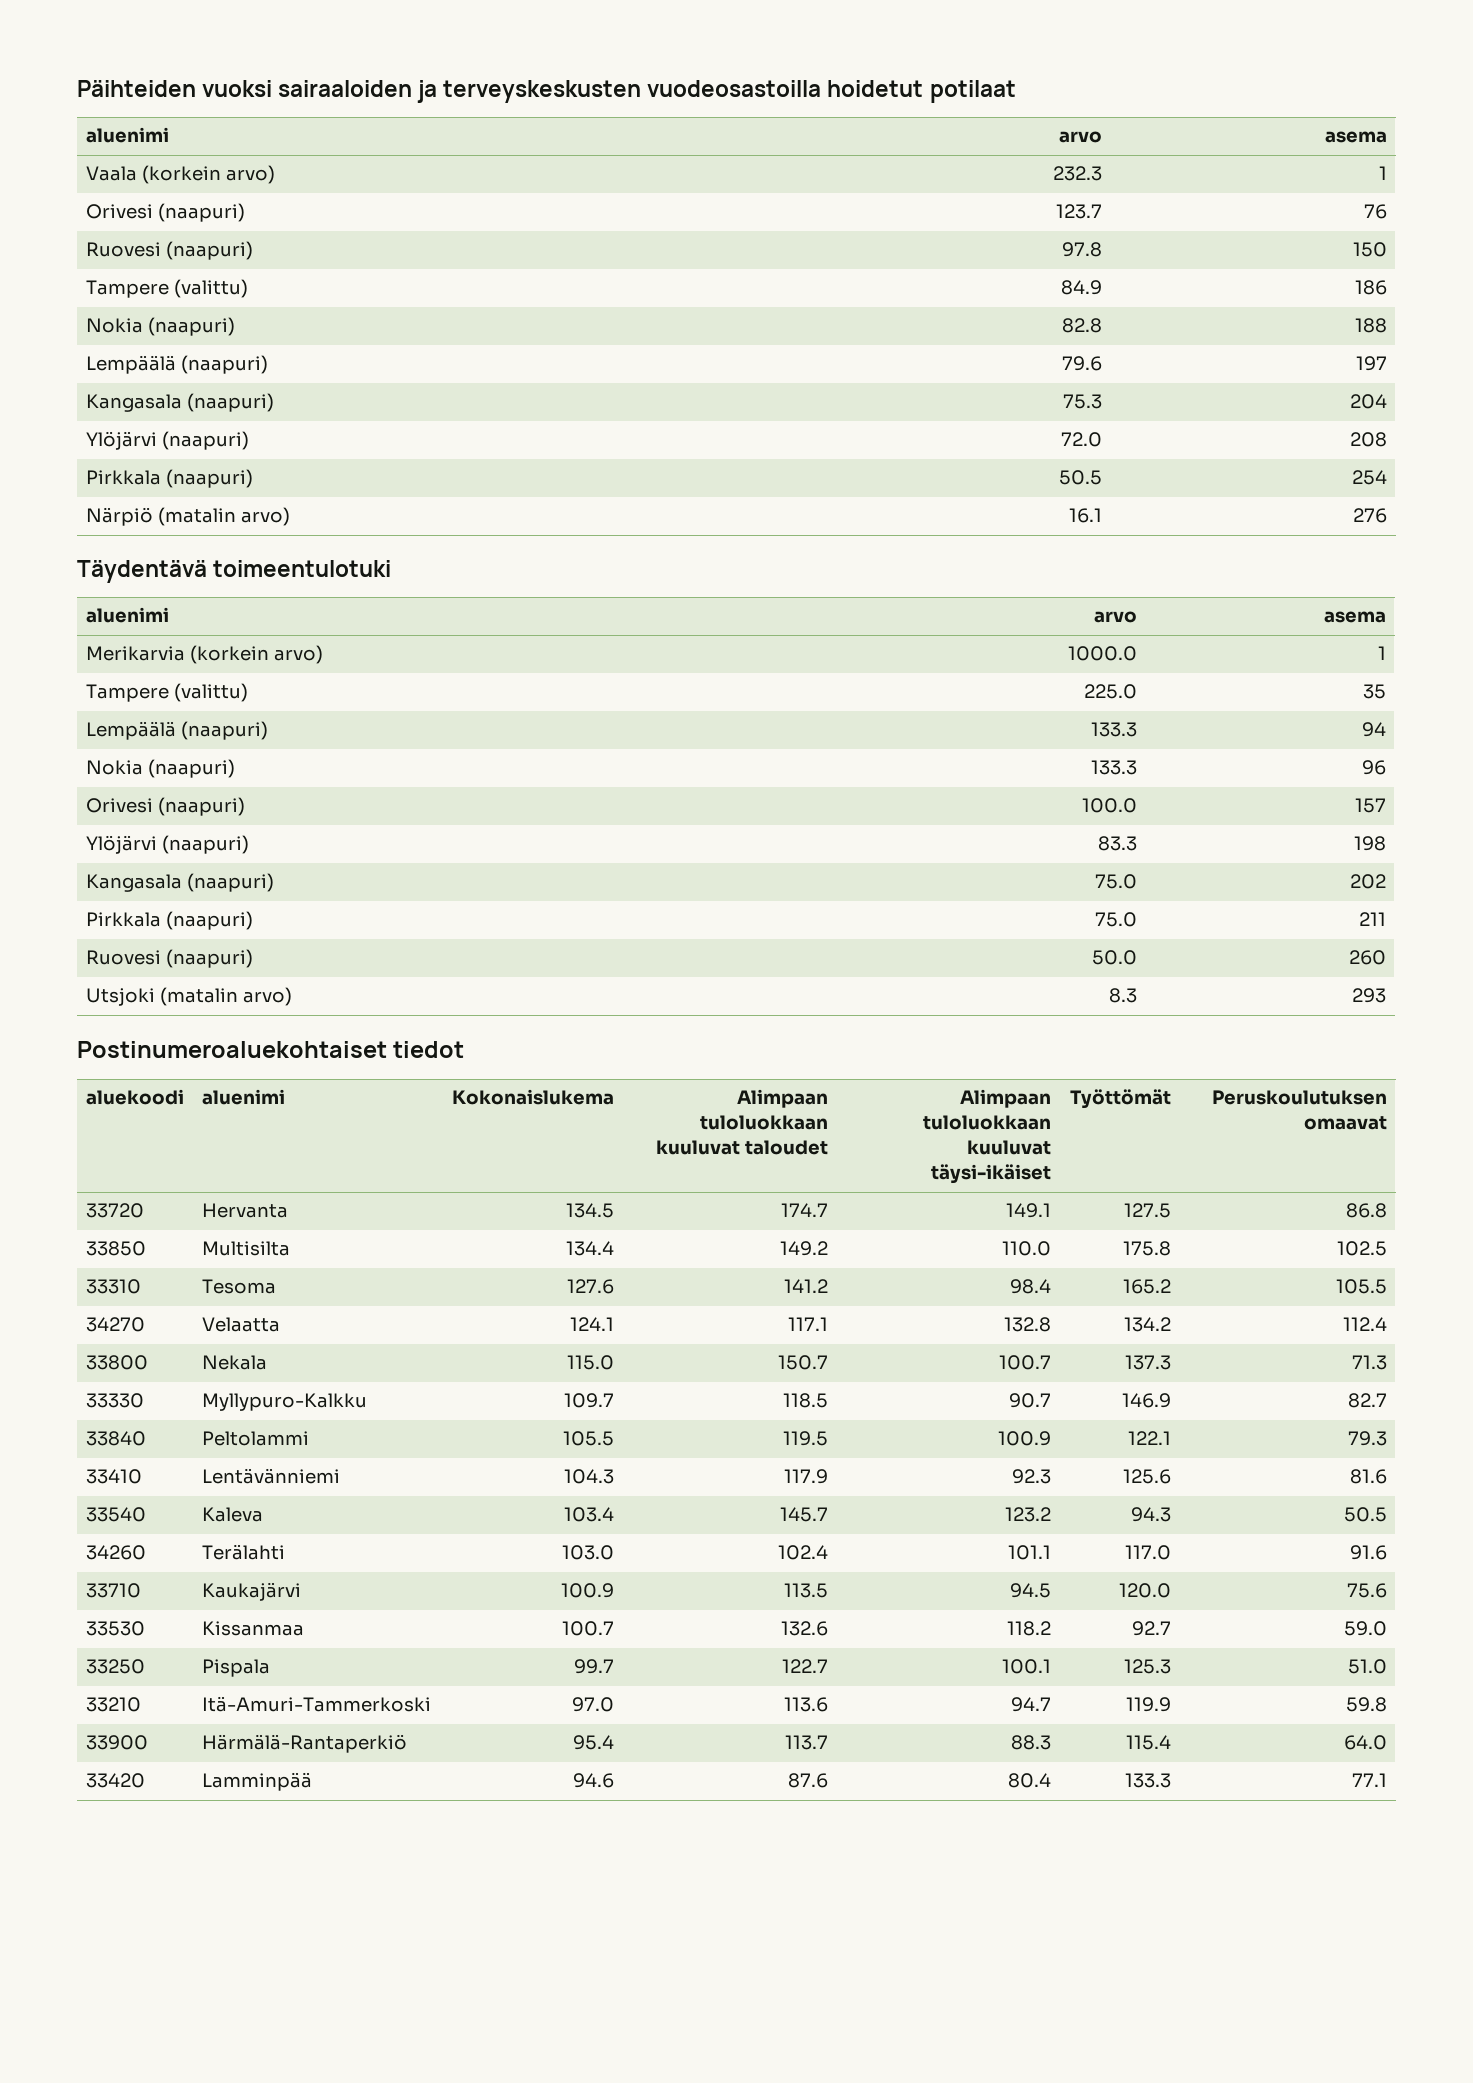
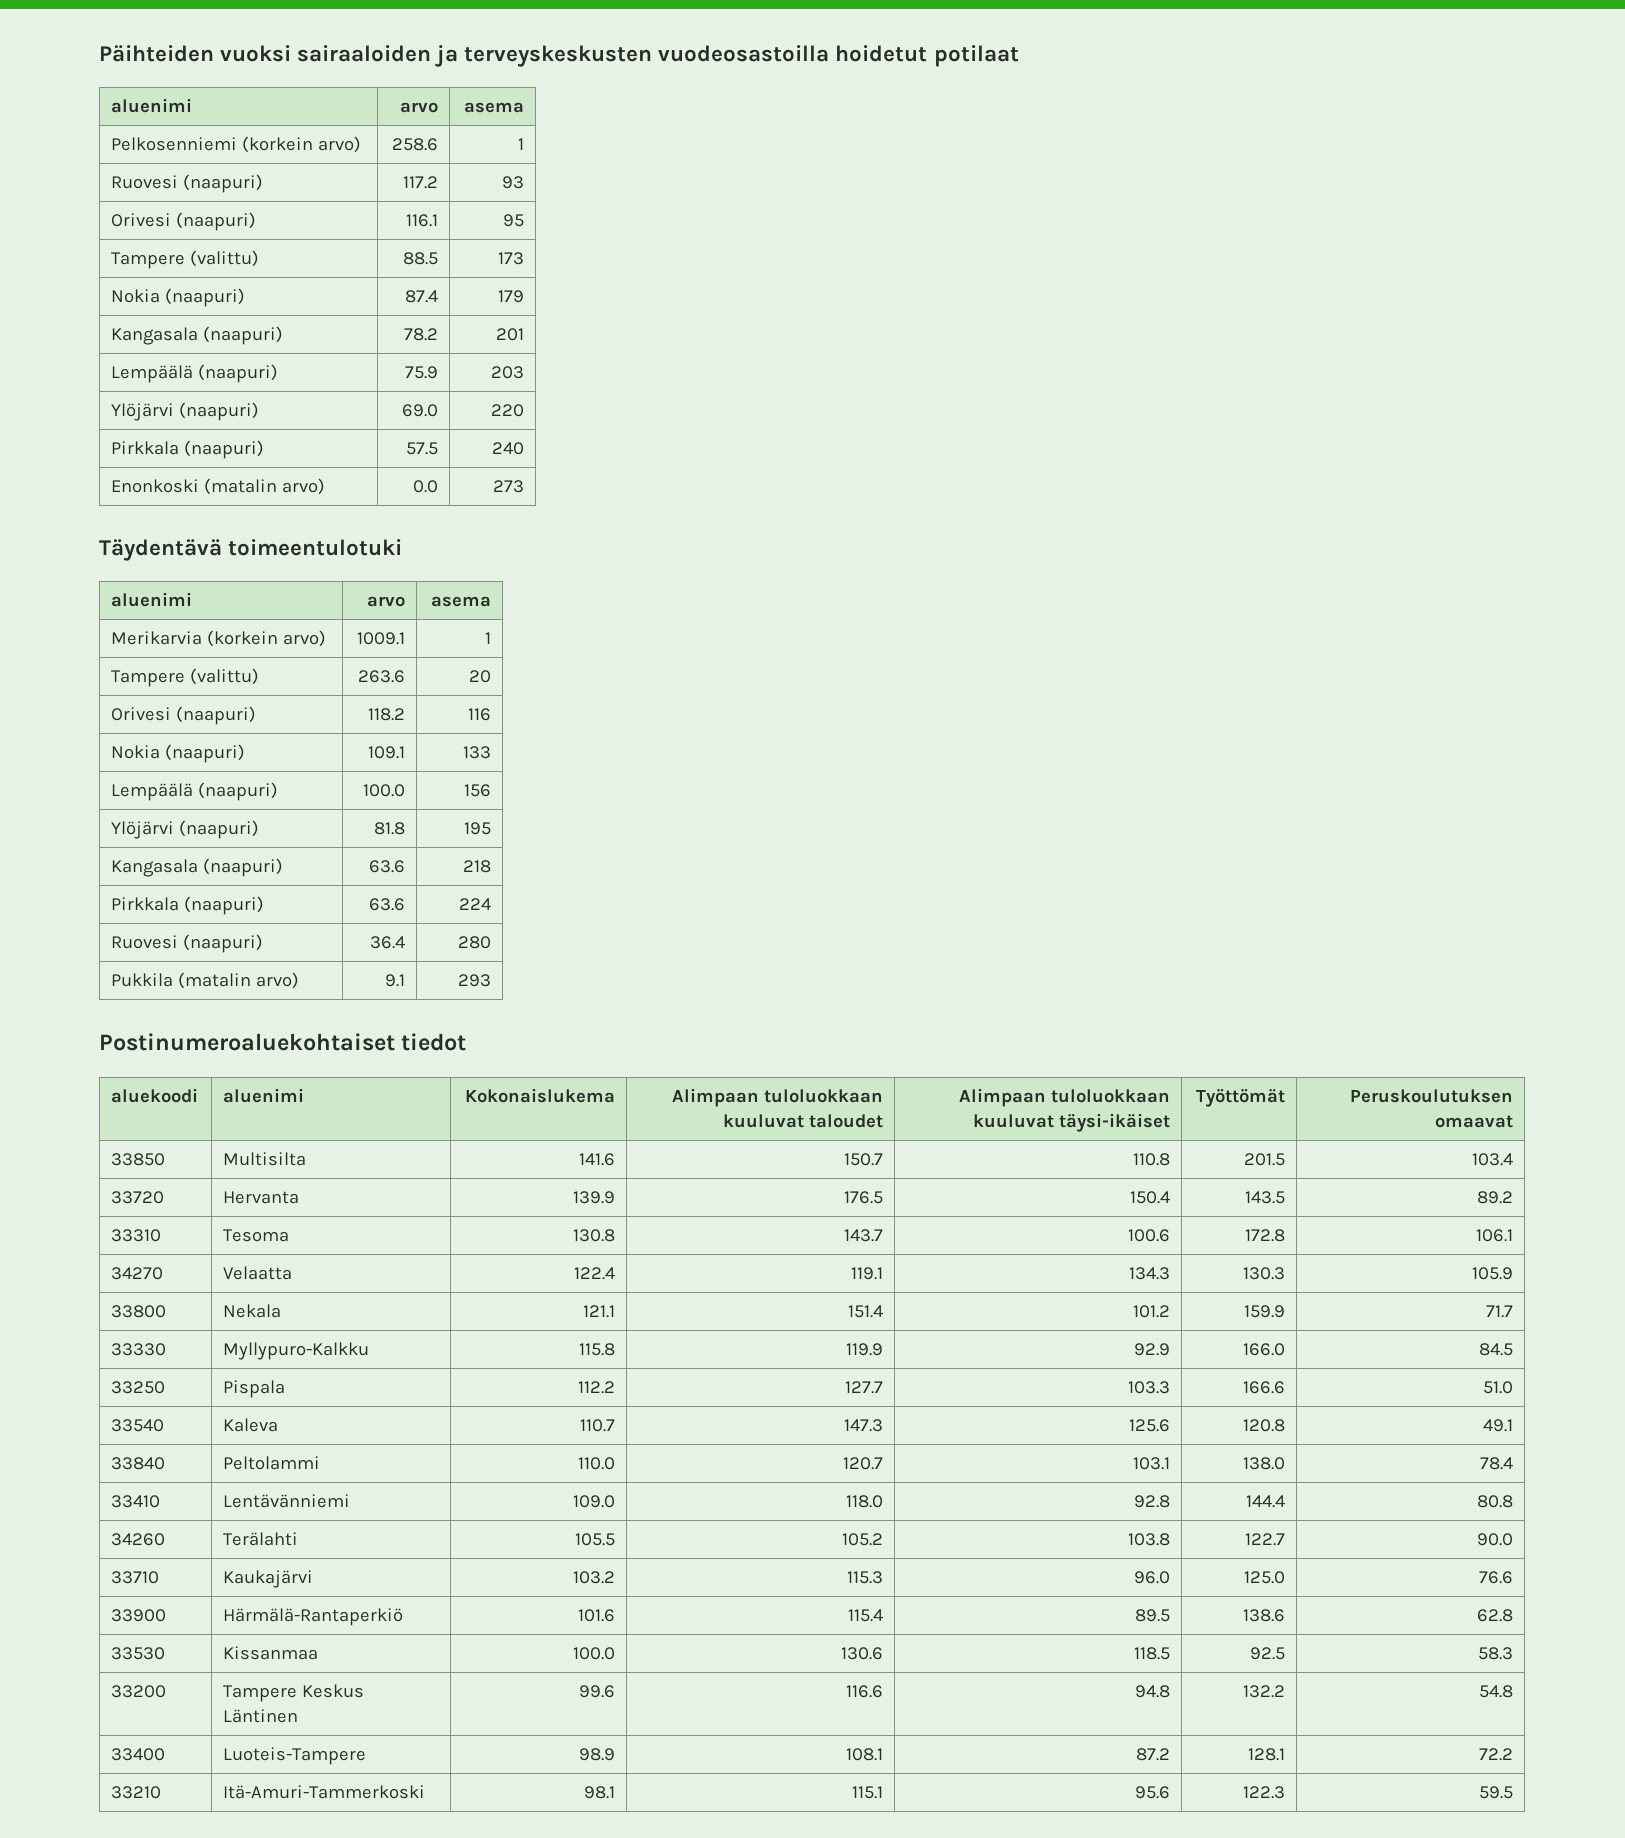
[85,165,275,184] [1053,166,1103,181] [1379,166,1388,180] [85,203,245,222] [1056,204,1103,219] [1364,204,1388,219] [85,241,253,260] [1062,242,1103,257] [1353,242,1388,257] [85,279,248,298] [1061,280,1103,295] [1355,280,1388,295] [85,317,235,336] [1062,318,1103,333] [1355,318,1388,333] [85,355,268,374] [1062,356,1103,371] [1356,356,1388,371] [85,393,274,412] [1063,394,1103,409] [1350,394,1388,409] [85,431,249,450] [1061,432,1103,447] [1350,432,1388,447] [85,469,253,488] [1059,470,1103,485] [1352,470,1388,485] [85,507,290,526] [1069,508,1103,523] [1353,508,1388,523] Vaala (korkein arvo) | 232.3 | 1 // Orivesi (naapuri) | 123.7 | 76 // Ruovesi (naapuri) | 97.8 | 150 // Tampere (valittu) | 84.9 | 186 // Nokia (naapuri) | 82.8 | 188 // Lempäälä (naapuri) | 79.6 | 197 // Kangasala (naapuri) | 75.3 | 204 // Ylöjärvi (naapuri) | 72.0 | 208 // Pirkkala (naapuri) | 50.5 | 254 // Närpiö (matalin arvo) | 16.1 | 276 -> [111,136,362,153] [391,138,438,151] [517,138,524,150] [111,174,264,193] [402,176,438,189] [501,176,524,189] [111,212,257,231] [405,214,438,227] [502,214,524,227] [111,250,260,269] [402,252,438,265] [497,252,524,265] [111,288,246,307] [404,290,438,303] [497,290,524,303] [111,326,284,345] [403,328,438,341] [495,328,524,341] [111,364,279,383] [404,366,438,379] [490,366,524,379] [111,402,260,421] [401,404,438,417] [490,404,524,417] [111,440,265,459] [405,442,438,455] [491,442,524,455] [111,478,326,495] [412,480,438,493] [492,480,524,493] Pelkosenniemi (korkein arvo) | 258.6 | 1 // Ruovesi (naapuri) | 117.2 | 93 // Orivesi (naapuri) | 116.1 | 95 // Tampere (valittu) | 88.5 | 173 // Nokia (naapuri) | 87.4 | 179 // Kangasala (naapuri) | 78.2 | 201 // Lempäälä (naapuri) | 75.9 | 203 // Ylöjärvi (naapuri) | 69.0 | 220 // Pirkkala (naapuri) | 57.5 | 240 // Enonkoski (matalin arvo) | 0.0 | 273
[1068,646,1138,661] 1000.0 -> [356,632,405,645] 1009.1
[1084,684,1138,699] [1363,684,1387,699] [85,721,268,740] [1091,722,1138,737] [1362,722,1387,737] [85,759,235,778] [1091,760,1138,775] [1362,760,1387,775] [85,798,153,813] 225.0 | 35 // Lempäälä (naapuri) | 133.3 | 94 // Nokia (naapuri) | 133.3 | 96 // Orivesi -> [357,670,405,683] [468,670,491,683] [111,706,257,725] [367,708,405,721] [467,708,491,721] [111,744,246,763] [367,746,405,759] [462,746,491,759] [111,783,194,801] 263.6 | 20 // Orivesi (naapuri) | 118.2 | 116 // Nokia (naapuri) | 109.1 | 133 // Lempäälä
[1355,798,1387,813] [85,835,249,854] [1098,836,1138,851] [1354,836,1387,851] [85,873,274,892] [1095,874,1138,889] [1350,874,1387,889] [85,911,253,930] [1095,912,1138,927] [1359,912,1387,926] [85,949,253,968] [1092,950,1138,965] [1349,950,1387,965] [85,987,292,1006] [1109,988,1138,1003] 157 // Ylöjärvi (naapuri) | 83.3 | 198 // Kangasala (naapuri) | 75.0 | 202 // Pirkkala (naapuri) | 75.0 | 211 // Ruovesi (naapuri) | 50.0 | 260 // Utsjoki (matalin arvo) | 8.3 -> [463,784,491,797] [111,820,260,839] [373,822,405,835] [463,822,491,835] [111,858,284,877] [368,860,405,873] [462,860,491,873] [111,896,265,915] [368,898,405,911] [458,898,491,910] [111,934,264,953] [369,936,405,949] [457,936,491,949] [111,972,300,989] [384,974,405,987] 156 // Ylöjärvi (naapuri) | 81.8 | 195 // Kangasala (naapuri) | 63.6 | 218 // Pirkkala (naapuri) | 63.6 | 224 // Ruovesi (naapuri) | 36.4 | 280 // Pukkila (matalin arvo) | 9.1
[85,1203,144,1218] [201,1203,288,1218] [566,1203,615,1218] [781,1203,829,1217] [1006,1203,1052,1218] [1124,1203,1172,1218] [1346,1203,1388,1218] [85,1241,146,1256] [201,1241,290,1256] [566,1241,615,1256] [780,1241,829,1256] [1002,1241,1052,1256] [1123,1241,1172,1256] [1337,1241,1388,1256] [85,1279,141,1294] [201,1279,276,1294] [567,1279,615,1294] [784,1279,829,1293] [1010,1279,1052,1294] [1123,1279,1172,1294] [1336,1279,1388,1294] [85,1317,145,1332] [201,1317,280,1332] [570,1317,615,1331] [788,1317,829,1331] [1004,1317,1052,1332] [1124,1317,1172,1332] [1343,1317,1388,1331] [85,1355,148,1370] [201,1355,267,1370] [567,1355,615,1370] [778,1355,829,1370] [999,1355,1052,1370] [1125,1355,1172,1370] [1352,1355,1388,1370] [85,1393,144,1408] [201,1393,367,1411] [564,1393,615,1408] [783,1393,829,1408] [1009,1393,1052,1408] [1122,1393,1172,1408] [1348,1393,1388,1408] [85,1431,146,1446] [201,1431,309,1446] [563,1431,615,1446] [783,1431,829,1446] [998,1431,1052,1446] [1128,1431,1172,1445] [1348,1431,1388,1446] [85,1469,142,1484] [201,1468,340,1484] [564,1469,615,1484] [784,1469,829,1484] [1012,1469,1052,1484] [1123,1469,1172,1484] [1350,1469,1388,1484] [85,1507,146,1522] [201,1507,263,1522] [564,1507,615,1522] [780,1507,829,1522] [1005,1507,1052,1522] [1131,1507,1172,1522] [1344,1507,1388,1522] [85,1545,146,1560] [201,1544,285,1560] [562,1545,615,1560] [778,1545,829,1560] [1008,1545,1052,1560] [1125,1545,1172,1560] [1350,1545,1388,1560] [85,1583,141,1598] [201,1582,301,1601] [561,1583,615,1598] [784,1583,829,1598] [1010,1583,1052,1598] [1119,1583,1172,1598] [1347,1583,1388,1598] [85,1621,145,1636] [201,1621,304,1636] [562,1621,615,1636] [781,1621,829,1636] [1007,1621,1052,1636] [1132,1621,1172,1636] [1344,1621,1388,1636] [85,1659,145,1674] [201,1659,270,1677] [574,1659,615,1674] [782,1659,829,1673] [1002,1659,1052,1674] [1124,1659,1172,1674] [1348,1659,1388,1674] [85,1697,141,1712] [201,1696,431,1712] [572,1697,615,1712] [784,1697,829,1712] [1011,1697,1052,1712] [1126,1697,1172,1712] [1346,1697,1388,1712] [85,1735,148,1750] [201,1734,407,1753] [573,1735,615,1750] [785,1735,829,1750] [1011,1735,1052,1750] [1126,1735,1172,1750] [1344,1735,1388,1750] [85,1773,145,1788] [201,1772,312,1791] [573,1773,615,1788] [788,1773,829,1788] [1008,1773,1052,1788] [1125,1773,1172,1788] [1352,1773,1388,1787] 33720 | Hervanta | 134.5 | 174.7 | 149.1 | 127.5 | 86.8 // 33850 | Multisilta | 134.4 | 149.2 | 110.0 | 175.8 | 102.5 // 33310 | Tesoma | 127.6 | 141.2 | 98.4 | 165.2 | 105.5 // 34270 | Velaatta | 124.1 | 117.1 | 132.8 | 134.2 | 112.4 // 33800 | Nekala | 115.0 | 150.7 | 100.7 | 137.3 | 71.3 // 33330 | Myllypuro-Kalkku | 109.7 | 118.5 | 90.7 | 146.9 | 82.7 // 33840 | Peltolammi | 105.5 | 119.5 | 100.9 | 122.1 | 79.3 // 33410 | Lentävänniemi | 104.3 | 117.9 | 92.3 | 125.6 | 81.6 // 33540 | Kaleva | 103.4 | 145.7 | 123.2 | 94.3 | 50.5 // 34260 | Terälahti | 103.0 | 102.4 | 101.1 | 117.0 | 91.6 // 33710 | Kaukajärvi | 100.9 | 113.5 | 94.5 | 120.0 | 75.6 // 33530 | Kissanmaa | 100.7 | 132.6 | 118.2 | 92.7 | 59.0 // 33250 | Pispala | 99.7 | 122.7 | 100.1 | 125.3 | 51.0 // 33210 | Itä-Amuri-Tammerkoski | 97.0 | 113.6 | 94.7 | 119.9 | 59.8 // 33900 | Härmälä-Rantaperkiö | 95.4 | 113.7 | 88.3 | 115.4 | 64.0 // 33420 | Lamminpää | 94.6 | 87.6 | 80.4 | 133.3 | 77.1 -> [111,1153,166,1166] [223,1152,307,1166] [578,1153,615,1166] [843,1153,883,1166] [1132,1153,1170,1166] [1243,1153,1285,1166] [1471,1153,1513,1166] [111,1191,165,1204] [223,1191,300,1204] [572,1191,615,1204] [843,1191,883,1204] [1129,1191,1170,1204] [1244,1191,1285,1204] [1476,1191,1513,1204] [111,1229,162,1242] [223,1229,290,1242] [572,1229,615,1242] [843,1229,883,1242] [1127,1229,1170,1242] [1244,1229,1285,1242] [1475,1229,1513,1242] [111,1267,164,1280] [223,1266,293,1280] [573,1267,615,1280] [850,1267,883,1280] [1128,1267,1170,1280] [1242,1267,1285,1280] [1471,1267,1513,1280] [111,1305,167,1318] [223,1304,282,1318] [582,1305,615,1318] [847,1305,883,1318] [1132,1305,1170,1318] [1243,1305,1285,1318] [1485,1305,1513,1318] [111,1343,167,1356] [223,1342,370,1360] [578,1343,615,1356] [845,1343,883,1356] [1133,1343,1170,1356] [1242,1343,1285,1356] [1478,1343,1513,1356] [111,1381,166,1394] [223,1380,286,1398] [577,1381,615,1394] [844,1381,883,1394] [1127,1381,1170,1394] [1242,1381,1285,1394] [1482,1381,1513,1394] [111,1419,165,1432] [223,1418,279,1432] [579,1419,615,1432] [843,1419,883,1432] [1128,1419,1170,1432] [1242,1419,1285,1432] [1482,1419,1513,1432] [111,1457,166,1470] [223,1456,321,1470] [577,1457,615,1470] [842,1457,883,1470] [1132,1457,1170,1470] [1242,1457,1285,1470] [1479,1457,1513,1470] [111,1495,161,1508] [223,1494,351,1508] [572,1495,615,1508] [845,1495,883,1508] [1133,1495,1170,1508] [1245,1495,1285,1508] [1476,1495,1513,1508] [111,1533,166,1546] [223,1532,299,1546] [574,1533,615,1546] [841,1533,883,1546] [1127,1533,1170,1546] [1244,1533,1285,1546] [1476,1533,1513,1546] [111,1571,160,1584] [223,1570,314,1588] [572,1571,615,1584] [846,1571,883,1584] [1133,1571,1170,1584] [1243,1571,1285,1584] [1478,1571,1513,1584] [111,1609,167,1622] [223,1608,404,1626] [577,1609,615,1622] [847,1609,883,1622] [1134,1609,1170,1622] [1242,1609,1285,1622] [1476,1609,1513,1622] [111,1647,166,1660] [223,1646,319,1660] [572,1647,615,1660] [840,1647,883,1660] [1133,1647,1170,1660] [1249,1647,1285,1660] [1477,1647,1513,1660] [111,1685,167,1698] [223,1684,365,1702] [223,1709,299,1723] [578,1685,615,1698] [845,1685,883,1698] [1134,1685,1170,1698] [1242,1685,1285,1698] [1478,1685,1513,1698] [111,1748,166,1761] [223,1747,367,1765] [578,1748,615,1761] [845,1748,883,1761] [1135,1748,1170,1761] [1247,1748,1285,1761] [1478,1748,1513,1761] [111,1786,162,1799] [223,1785,426,1799] [583,1786,615,1799] [851,1786,883,1799] [1134,1786,1170,1799] [1242,1786,1285,1799] [1478,1786,1513,1799] 33850 | Multisilta | 141.6 | 150.7 | 110.8 | 201.5 | 103.4 // 33720 | Hervanta | 139.9 | 176.5 | 150.4 | 143.5 | 89.2 // 33310 | Tesoma | 130.8 | 143.7 | 100.6 | 172.8 | 106.1 // 34270 | Velaatta | 122.4 | 119.1 | 134.3 | 130.3 | 105.9 // 33800 | Nekala | 121.1 | 151.4 | 101.2 | 159.9 | 71.7 // 33330 | Myllypuro-Kalkku | 115.8 | 119.9 | 92.9 | 166.0 | 84.5 // 33250 | Pispala | 112.2 | 127.7 | 103.3 | 166.6 | 51.0 // 33540 | Kaleva | 110.7 | 147.3 | 125.6 | 120.8 | 49.1 // 33840 | Peltolammi | 110.0 | 120.7 | 103.1 | 138.0 | 78.4 // 33410 | Lentävänniemi | 109.0 | 118.0 | 92.8 | 144.4 | 80.8 // 34260 | Terälahti | 105.5 | 105.2 | 103.8 | 122.7 | 90.0 // 33710 | Kaukajärvi | 103.2 | 115.3 | 96.0 | 125.0 | 76.6 // 33900 | Härmälä-Rantaperkiö | 101.6 | 115.4 | 89.5 | 138.6 | 62.8 // 33530 | Kissanmaa | 100.0 | 130.6 | 118.5 | 92.5 | 58.3 // 33200 | Tampere Keskus Läntinen | 99.6 | 116.6 | 94.8 | 132.2 | 54.8 // 33400 | Luoteis-Tampere | 98.9 | 108.1 | 87.2 | 128.1 | 72.2 // 33210 | Itä-Amuri-Tammerkoski | 98.1 | 115.1 | 95.6 | 122.3 | 59.5

